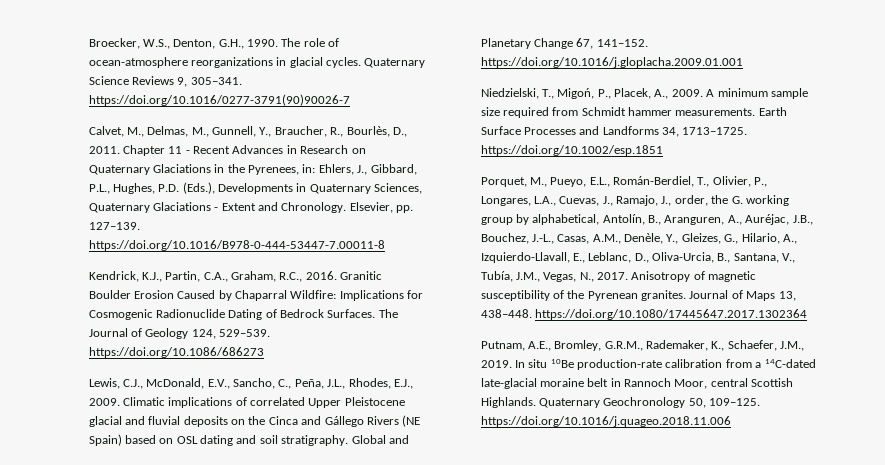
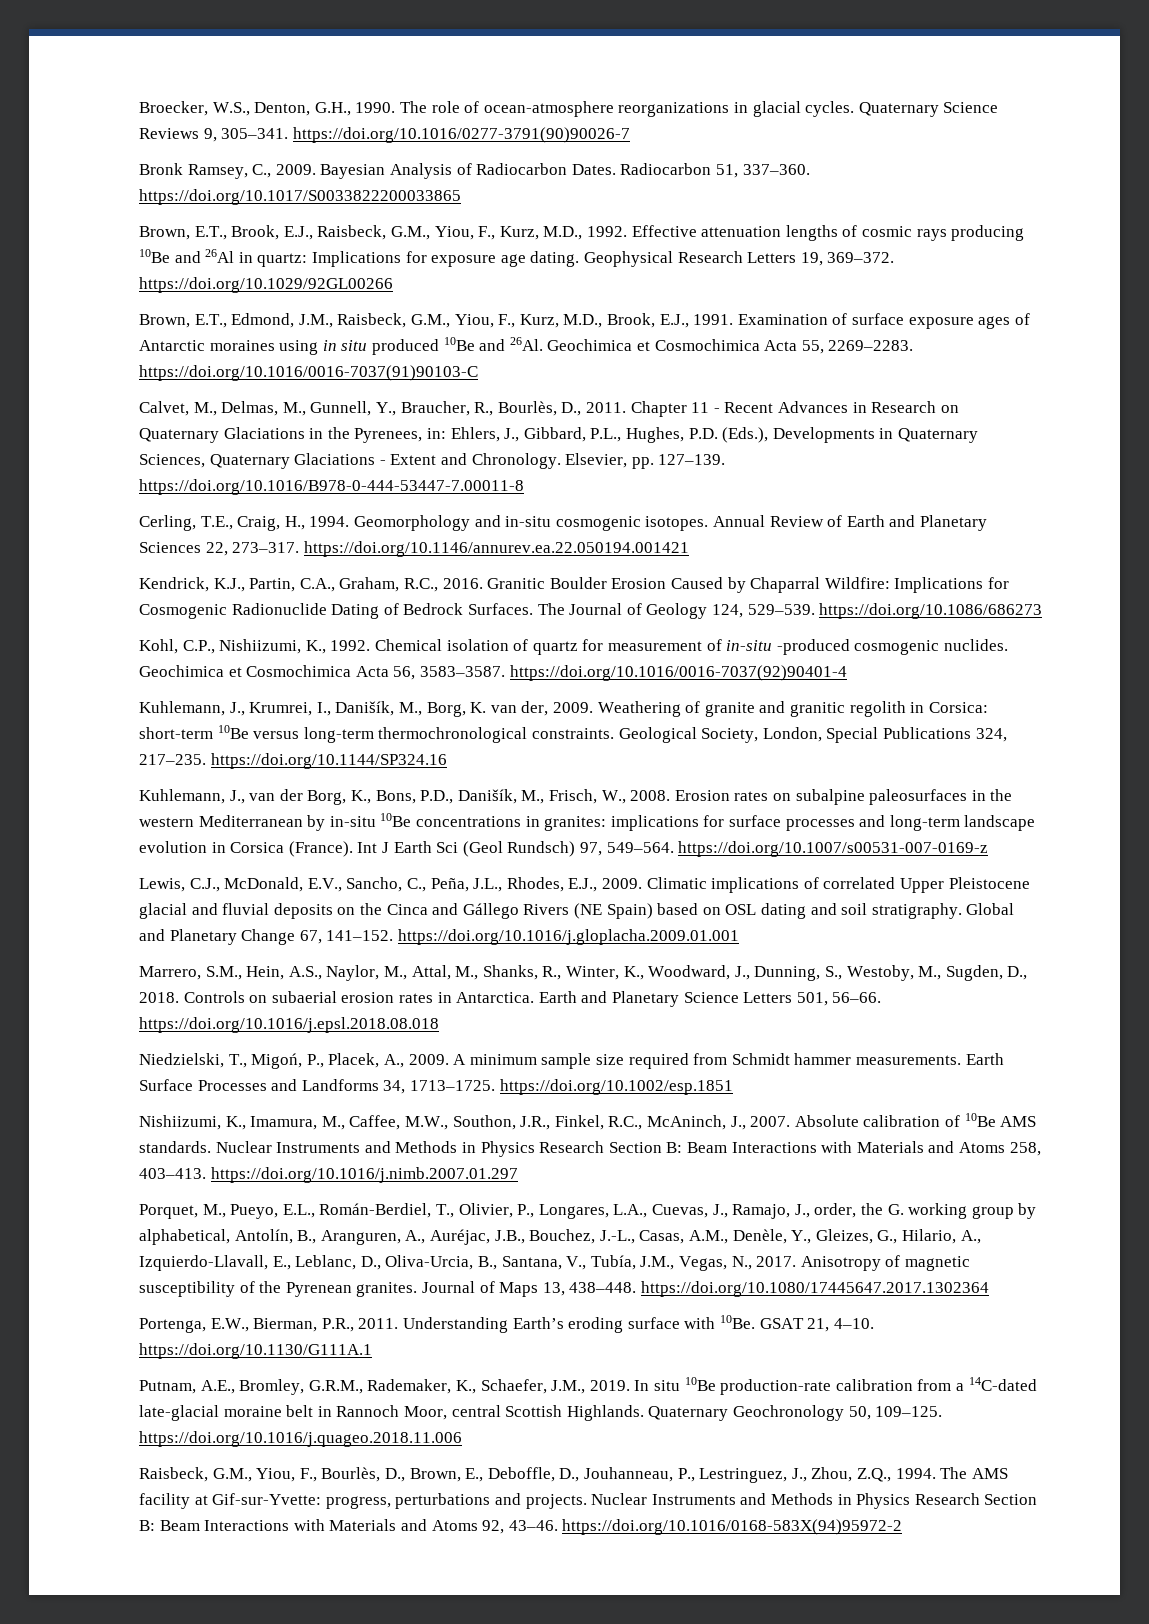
(350, 100) none -> [139,163,810,179] [139,189,462,205] [139,225,1025,241] [139,249,895,267] [139,277,394,293] [139,313,1030,329] [139,337,914,355] [139,365,479,381] // Bronk Ramsey, C., 2009. Bayesian Analysis of Radiocarbon Dates. Radiocarbon 51, 337–360. https://doi.org/10.1017/S0033822200033865 // Brown, E.T., Brook, E.J., Raisbeck, G.M., Yiou, F., Kurz, M.D., 1992. Effective attenuation lengths of cosmic rays producing 10Be and 26Al in quartz: Implications for exposure age dating. Geophysical Research Letters 19, 369–372. https://doi.org/10.1029/92GL00266 // Brown, E.T., Edmond, J.M., Raisbeck, G.M., Yiou, F., Kurz, M.D., Brook, E.J., 1991. Examination of surface exposure ages of Antarctic moraines using in situ produced 10Be and 26Al. Geochimica et Cosmochimica Acta 55, 2269–2283. https://doi.org/10.1016/0016-7037(91)90103-C
(385, 245) none -> [139,515,987,531] [139,541,689,557] // Cerling, T.E., Craig, H., 1994. Geomorphology and in-situ cosmogenic isotopes. Annual Review of Earth and Planetary Sciences 22, 273–317. https://doi.org/10.1146/annurev.ea.22.050194.001421
(264, 352) none -> [139,639,1008,655] [139,665,847,681] [139,701,988,717] [139,725,1007,743] [139,753,447,769] [139,789,1013,805] [139,813,1036,831] [139,841,989,857] // Kohl, C.P., Nishiizumi, K., 1992. Chemical isolation of quartz for measurement of in-situ -produced cosmogenic nuclides. Geochimica et Cosmochimica Acta 56, 3583–3587. https://doi.org/10.1016/0016-7037(92)90401-4 // Kuhlemann, J., Krumrei, I., Danišík, M., Borg, K. van der, 2009. Weathering of granite and granitic regolith in Corsica: short-term 10Be versus long-term thermochronological constraints. Geological Society, London, Special Publications 324, 217–235. https://doi.org/10.1144/SP324.16 // Kuhlemann, J., van der Borg, K., Bons, P.D., Danišík, M., Frisch, W., 2008. Erosion rates on subalpine paleosurfaces in the western Mediterranean by in-situ 10Be concentrations in granites: implications for surface processes and long-term landscape evolution in Corsica (France). Int J Earth Sci (Geol Rundsch) 97, 549–564. https://doi.org/10.1007/s00531-007-0169-z
(743, 62) none -> [139,965,1028,981] [139,991,882,1007] [139,1017,440,1033] // Marrero, S.M., Hein, A.S., Naylor, M., Attal, M., Shanks, R., Winter, K., Woodward, J., Dunning, S., Westoby, M., Sugden, D., 2018. Controls on subaerial erosion rates in Antarctica. Earth and Planetary Science Letters 501, 56–66. https://doi.org/10.1016/j.epsl.2018.08.018
(663, 150) none -> [139,1113,1037,1130] [139,1141,1041,1157] [139,1167,518,1183] // Nishiizumi, K., Imamura, M., Caffee, M.W., Southon, J.R., Finkel, R.C., McAninch, J., 2007. Absolute calibration of 10Be AMS standards. Nuclear Instruments and Methods in Physics Research Section B: Beam Interactions with Materials and Atoms 258, 403–413. https://doi.org/10.1016/j.nimb.2007.01.297
(807, 314) none -> [139,1315,874,1333] [139,1343,373,1359] // Portenga, E.W., Bierman, P.R., 2011. Understanding Earth’s eroding surface with 10Be. GSAT 21, 4–10. https://doi.org/10.1130/G111A.1
(731, 421) none -> [139,1467,1008,1483] [139,1493,1038,1509] [139,1519,903,1535] // Raisbeck, G.M., Yiou, F., Bourlès, D., Brown, E., Deboffle, D., Jouhanneau, P., Lestringuez, J., Zhou, Z.Q., 1994. The AMS facility at Gif-sur-Yvette: progress, perturbations and projects. Nuclear Instruments and Methods in Physics Research Section B: Beam Interactions with Materials and Atoms 92, 43–46. https://doi.org/10.1016/0168-583X(94)95972-2

